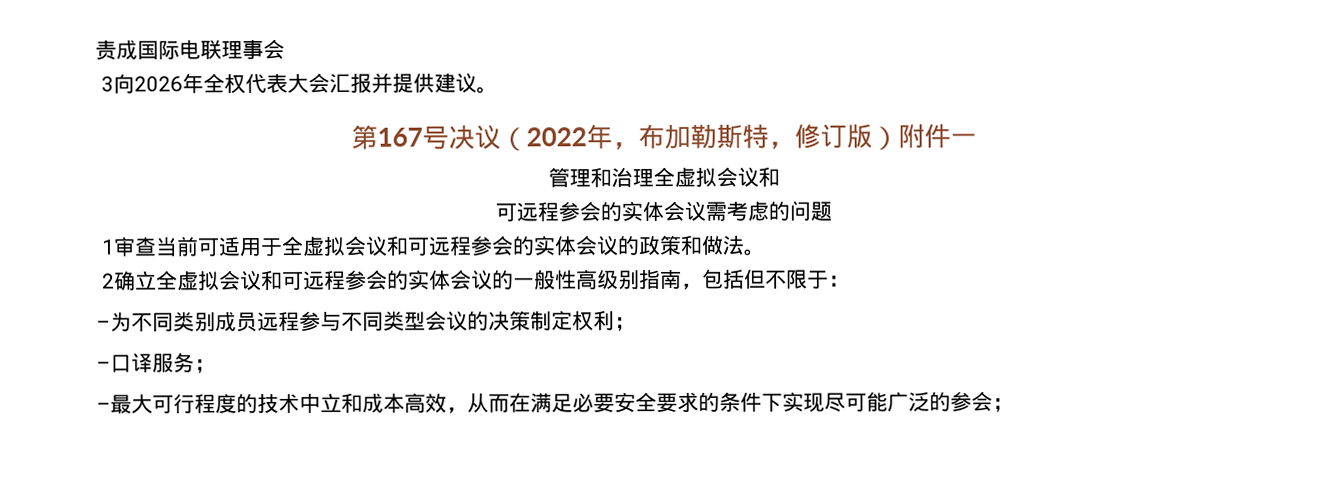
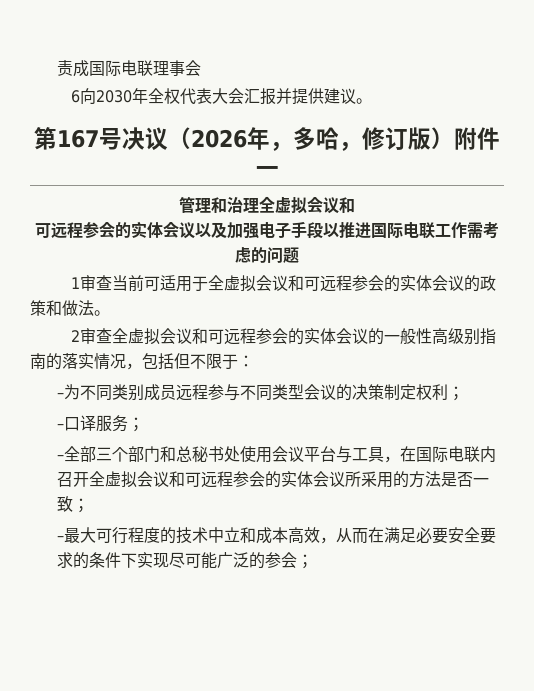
[100,73,183,94] 3向2026 -> [70,88,132,104] 6向2030
[525,123,769,151] 2022年，布加勒斯特 -> [191,127,339,151] 2026年，多哈
(706, 211) none -> [195,221,467,239] 以及加强电子手段以推进国际电联工作
[113,270,157,291] 确立 -> [79,328,112,344] 审查
(682, 279) none -> [46,353,126,370] 的落实情况
(217, 366) none -> [56,446,496,463] [56,471,489,488] [56,496,89,513] // –全部三个部门和总秘书处使用会议平台与工具，在国际电联内召开全虚拟会议和可远程参会的实体会议所采用的方法是否一致；

